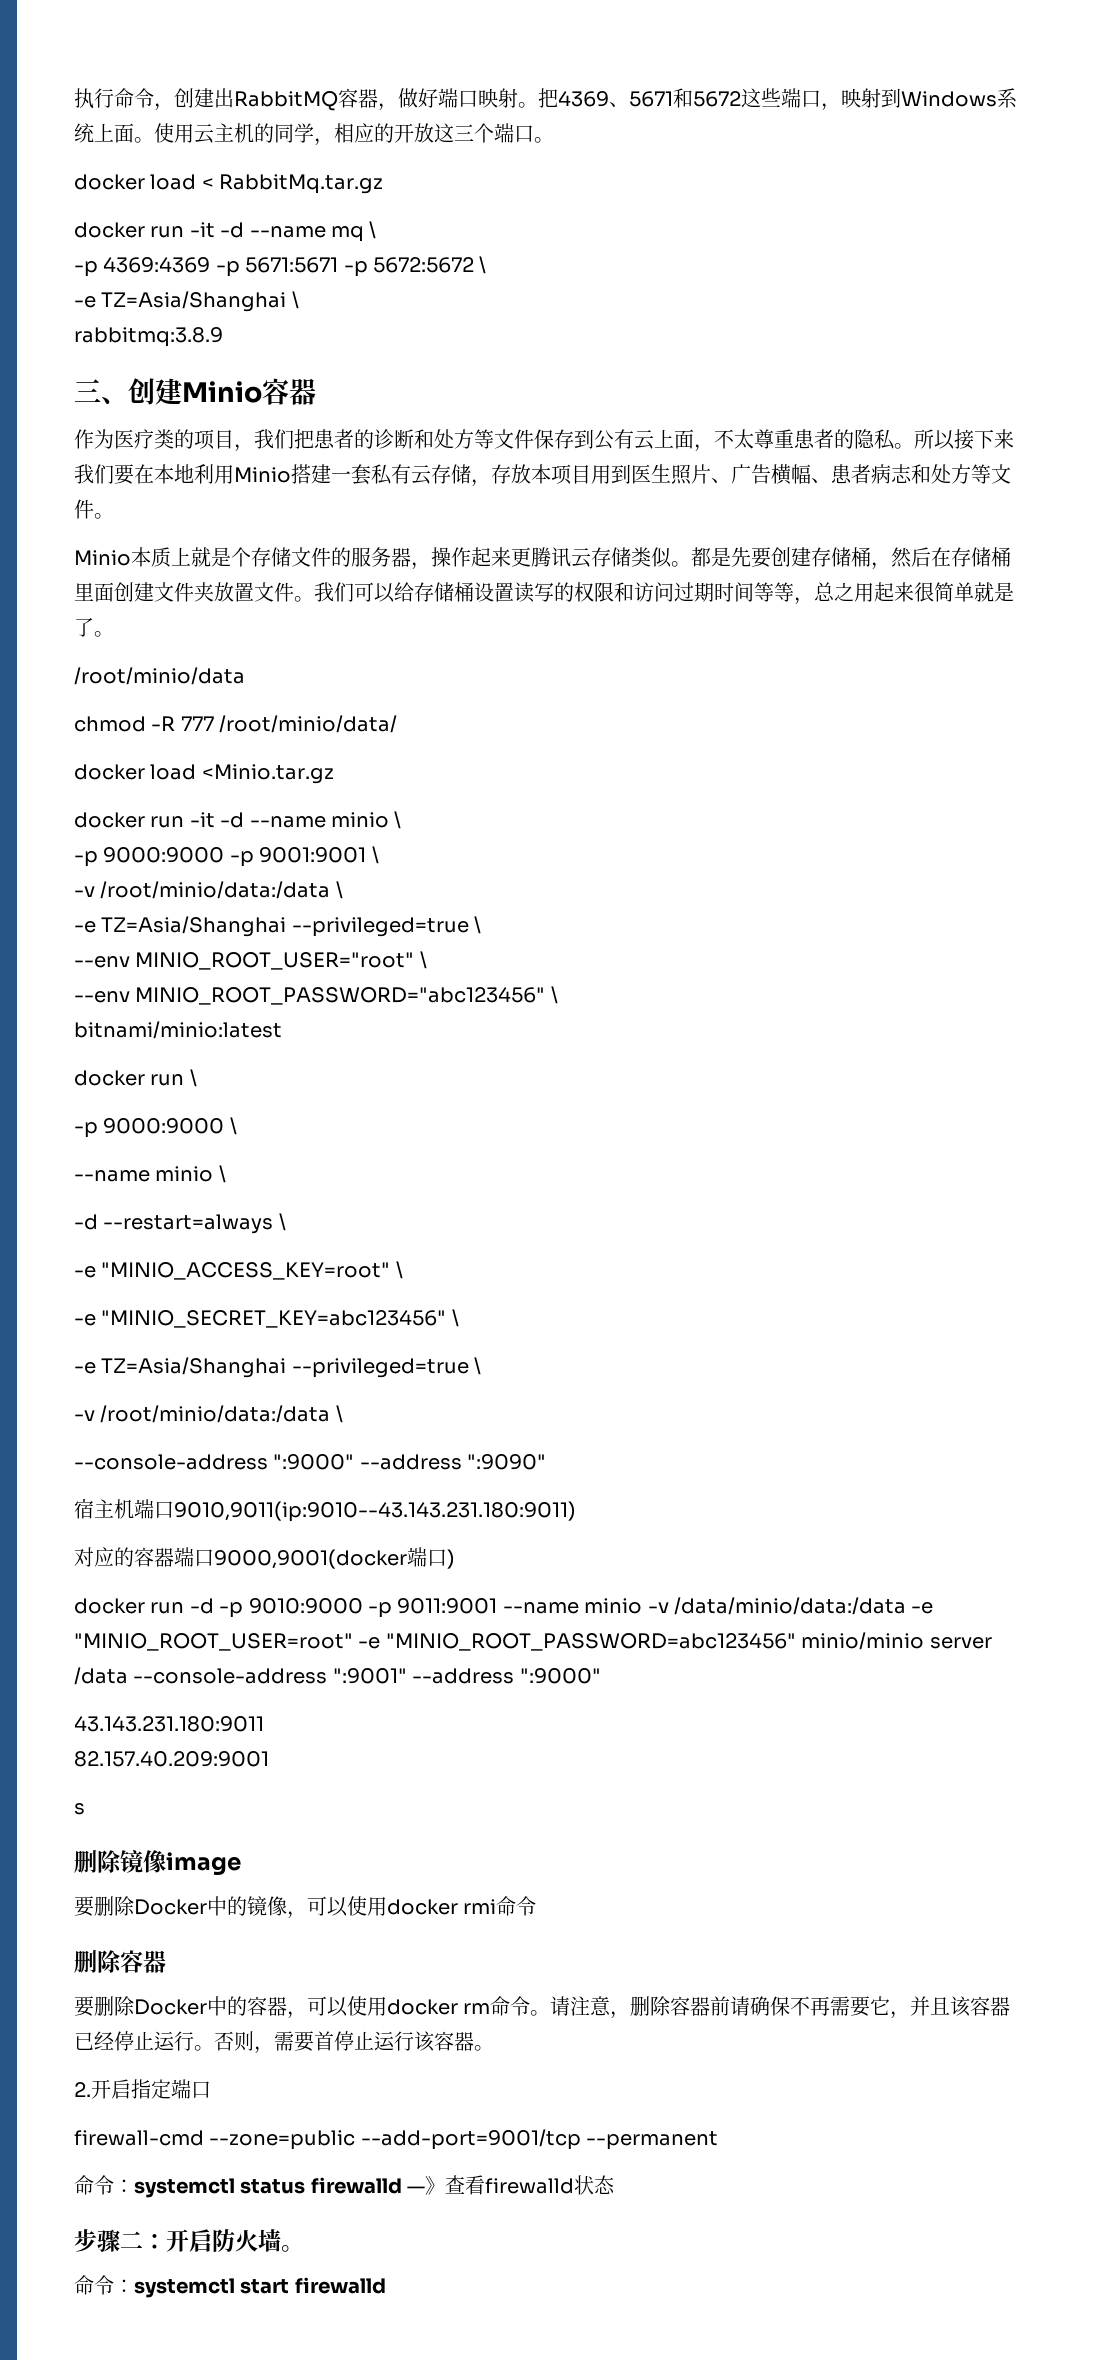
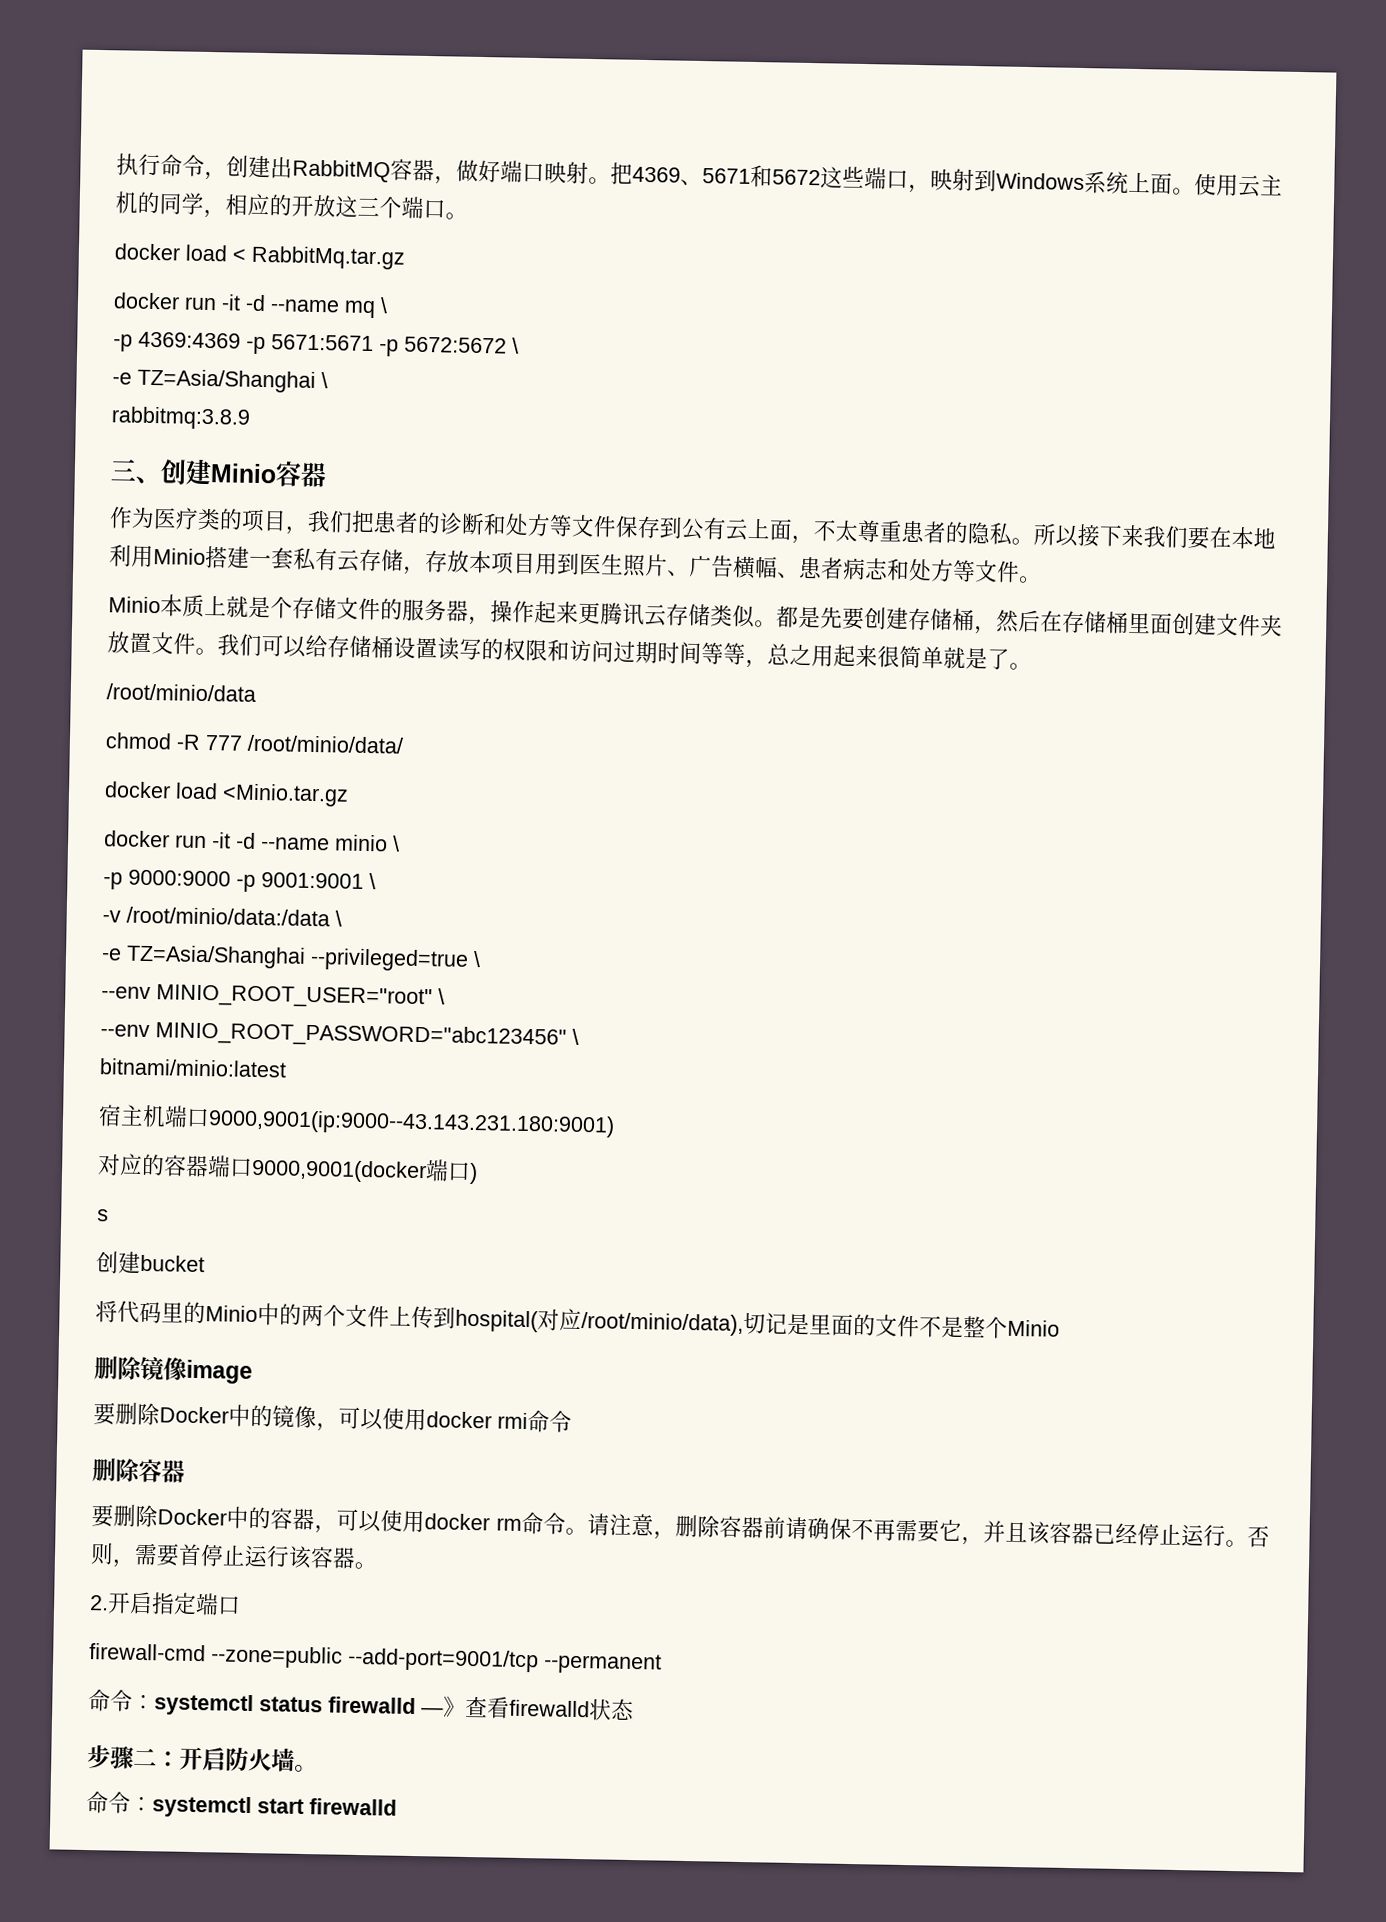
[74,1069,197,1087] [74,1117,237,1138] [74,1165,226,1183] [74,1213,286,1234] [74,1261,403,1280] [74,1309,459,1328] [74,1357,482,1378] [74,1405,343,1423] [74,1454,547,1470] // docker run \ // -p 9000:9000 \ // --name minio \ // -d --restart=always \ // -e "MINIO_ACCESS_KEY=root" \ // -e "MINIO_SECRET_KEY=abc123456" \ // -e TZ=Asia/Shanghai --privileged=true \ // -v /root/minio/data:/data \ // --console-address ":9000" --address ":9090" -> (287, 1068) none
[174,1501,576,1522] 9010,9011(ip:9010--43.143.231.180:9011) -> [208,1109,615,1138] 9000,9001(ip:9000--43.143.231.180:9001)
[74,1597,934,1618] [74,1632,992,1651] [74,1667,601,1685] [74,1716,264,1732] [74,1751,269,1767] [74,1803,85,1815] docker run -d -p 9010:9000 -p 9011:9001 --name minio -v /data/minio/data:/data -e "MINIO_ROOT_USER=root" -e "MINIO_ROOT_PASSWORD=abc123456" minio/minio server /data --console-address ":9001" --address ":9000" // 43.143.231.180:9011 // 82.157.40.209:9001 // s -> [97,1209,109,1222] [96,1251,205,1274] [95,1300,1060,1339] s // 创建bucket // 将代码里的Minio中的两个文件上传到hospital(对应/root/minio/data),切记是里面的文件不是整个Minio

